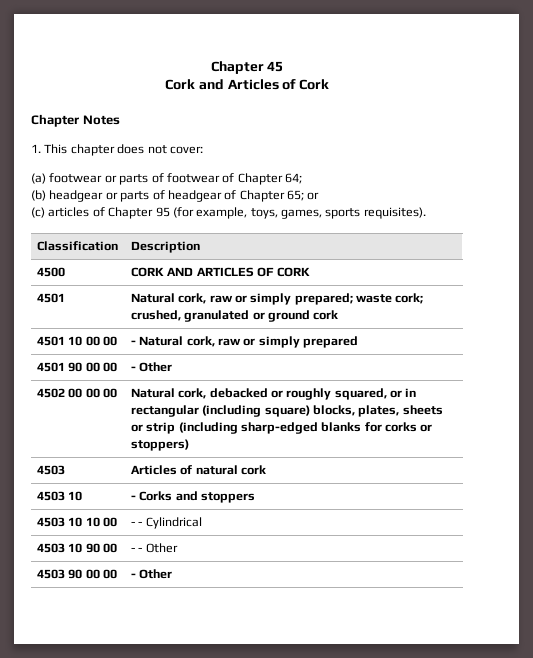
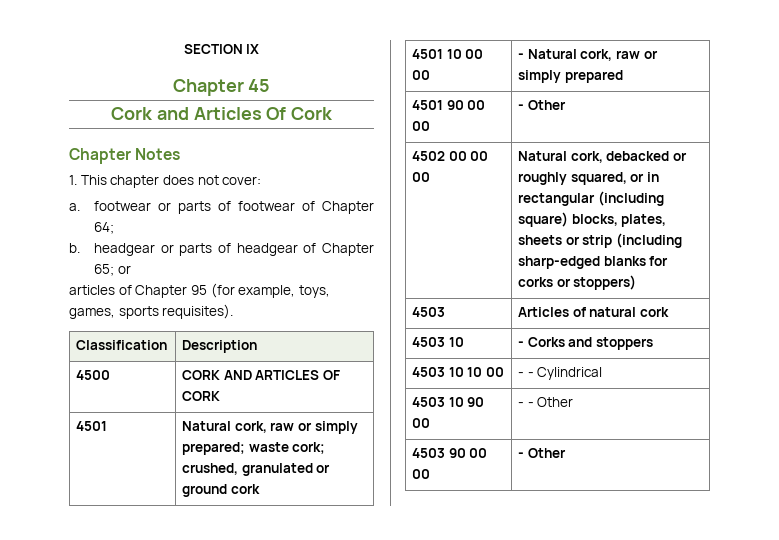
(210, 67) none -> [183,44,260,54] SECTION IX //
[282,79,297,90] of -> [266,107,287,120] Of
[31,173,46,184] (a) -> [69,203,80,211] a.
[31,190,46,201] (b) -> [69,243,80,253] b.
[31,207,45,218] (c) -> (131, 269) none

